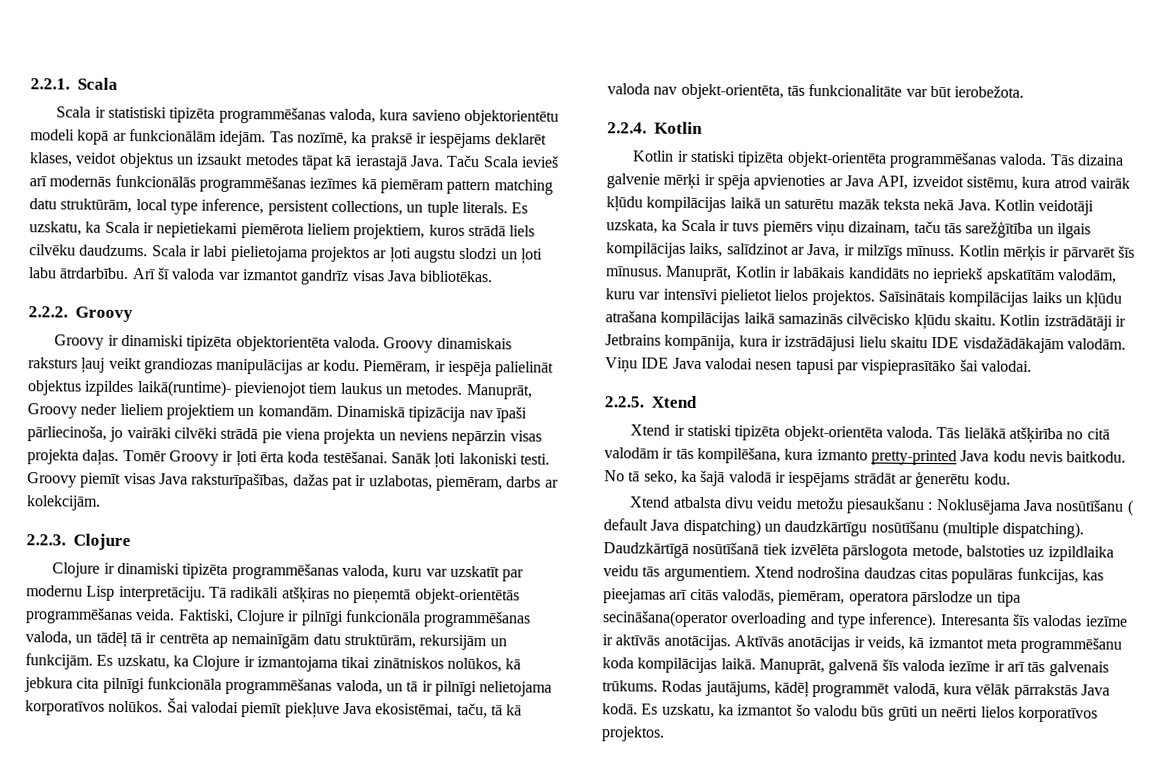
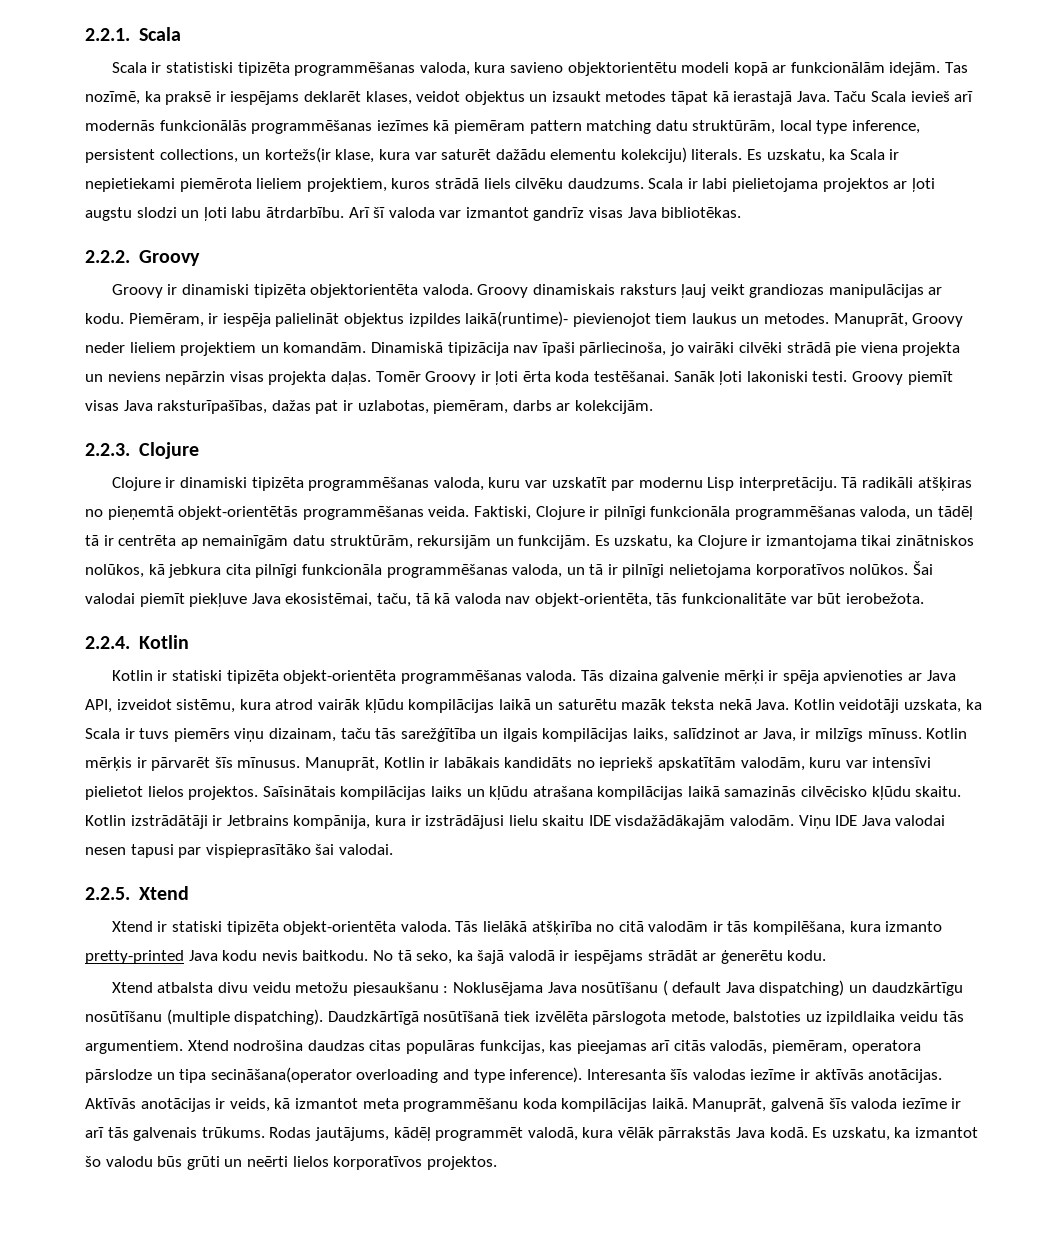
[426,201,459,217] tuple -> [264,147,687,163] kortežs(ir klase, kura var saturēt dažādu elementu kolekciju)

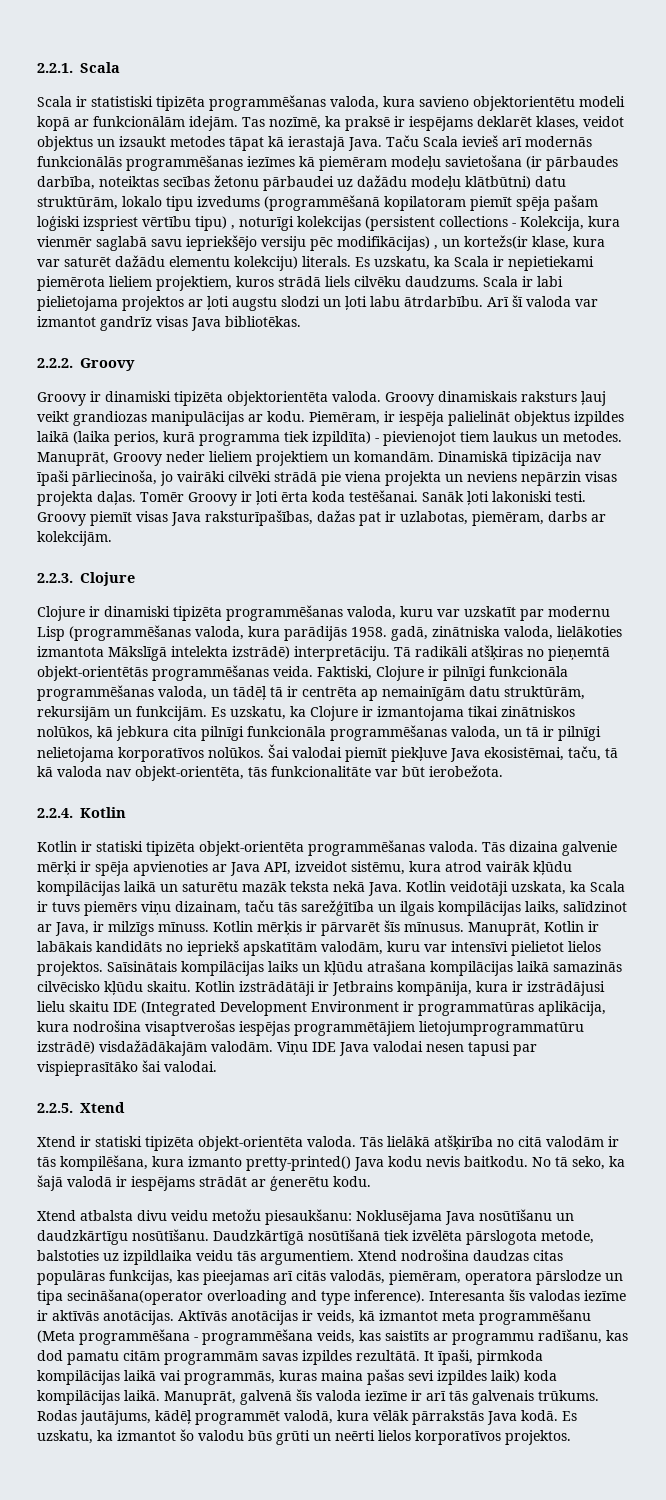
[529,120,921,134] [85,149,238,163] pattern matching datu struktūrām, local type inference, persistent collections, -> [391,155,618,171] [37,175,566,191] [37,195,598,211] [37,216,620,231] [37,235,438,251] modeļu savietošana (ir pārbaudes darbība, noteiktas secības žetonu pārbaudei uz dažādu modeļu klātbūtni) datu struktūrām, lokalo tipu izvedums (programmēšanā kopilatoram piemīt spēja pašam loģiski izspriest vērtību tipu) , noturīgi kolekcijas (persistent collections - Kolekcija, kura vienmēr saglabā savu iepriekšējo versiju pēc modifikācijas) ,
[465,311,569,327] laikā(runtime)- -> [37,431,379,446] laikā (laika perios, kurā programma tiek izpildīta) -
(735, 484) none -> [69,625,622,641] [37,646,290,661] (programmēšanas valoda, kura parādijās 1958. gadā, zinātniska valoda, lielākoties izmantota Mākslīgā intelekta izstrādē)
(611, 820) none -> [141,1001,606,1016] [37,1020,584,1036] [37,1041,95,1054] (Integrated Development Environment ir programmatūras aplikācija, kura nodrošina visaptverošas iespējas programmētājiem lietojumprogrammatūru izstrādē)
[85,950,184,964] pretty-printed -> [246,1156,351,1171] pretty-printed()
[352,982,449,996] piesaukšanu : -> [265,1209,352,1225] piesaukšanu:
[662,980,963,996] [85,1009,324,1025] ( default Java dispatching) un daudzkārtīgu nosūtīšanu (multiple dispatching). -> [556,1213,574,1221] [37,1229,209,1245] un daudzkārtīgu nosūtīšanu.
(519, 1105) none -> [37,1329,628,1345] [37,1349,543,1365] [37,1369,520,1385] (Meta programmēšana - programmēšana veids, kas saistīts ar programmu radīšanu, kas dod pamatu citām programmām savas izpildes rezultātā. It īpaši, pirmkoda kompilācijas laikā vai programmās, kuras maina pašas sevi izpildes laik)

